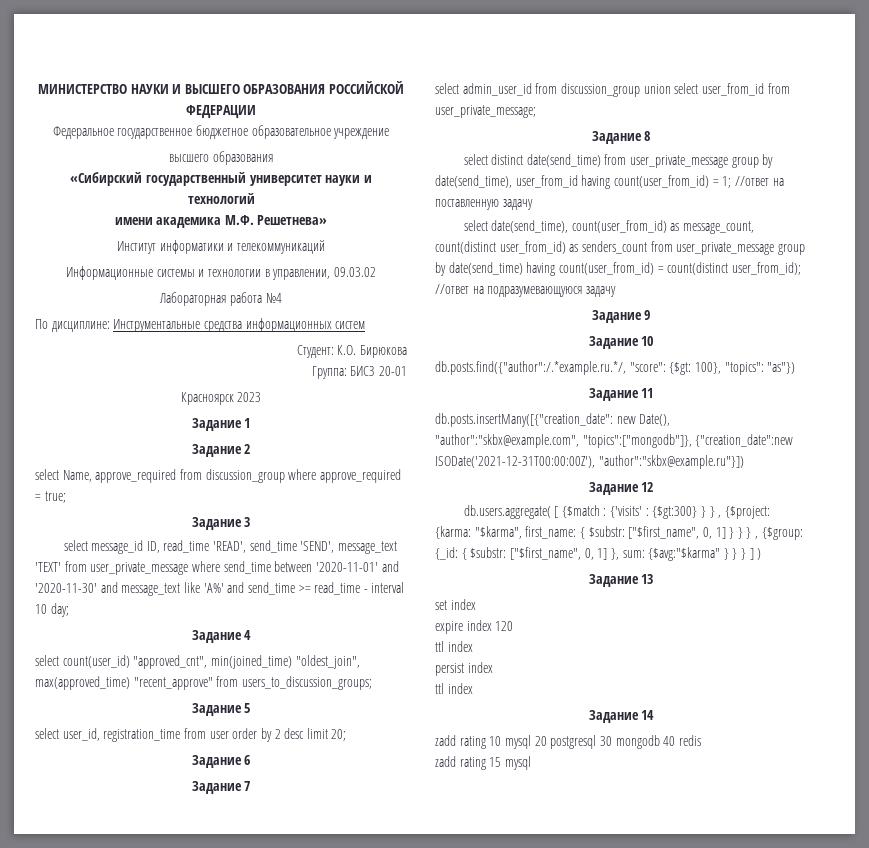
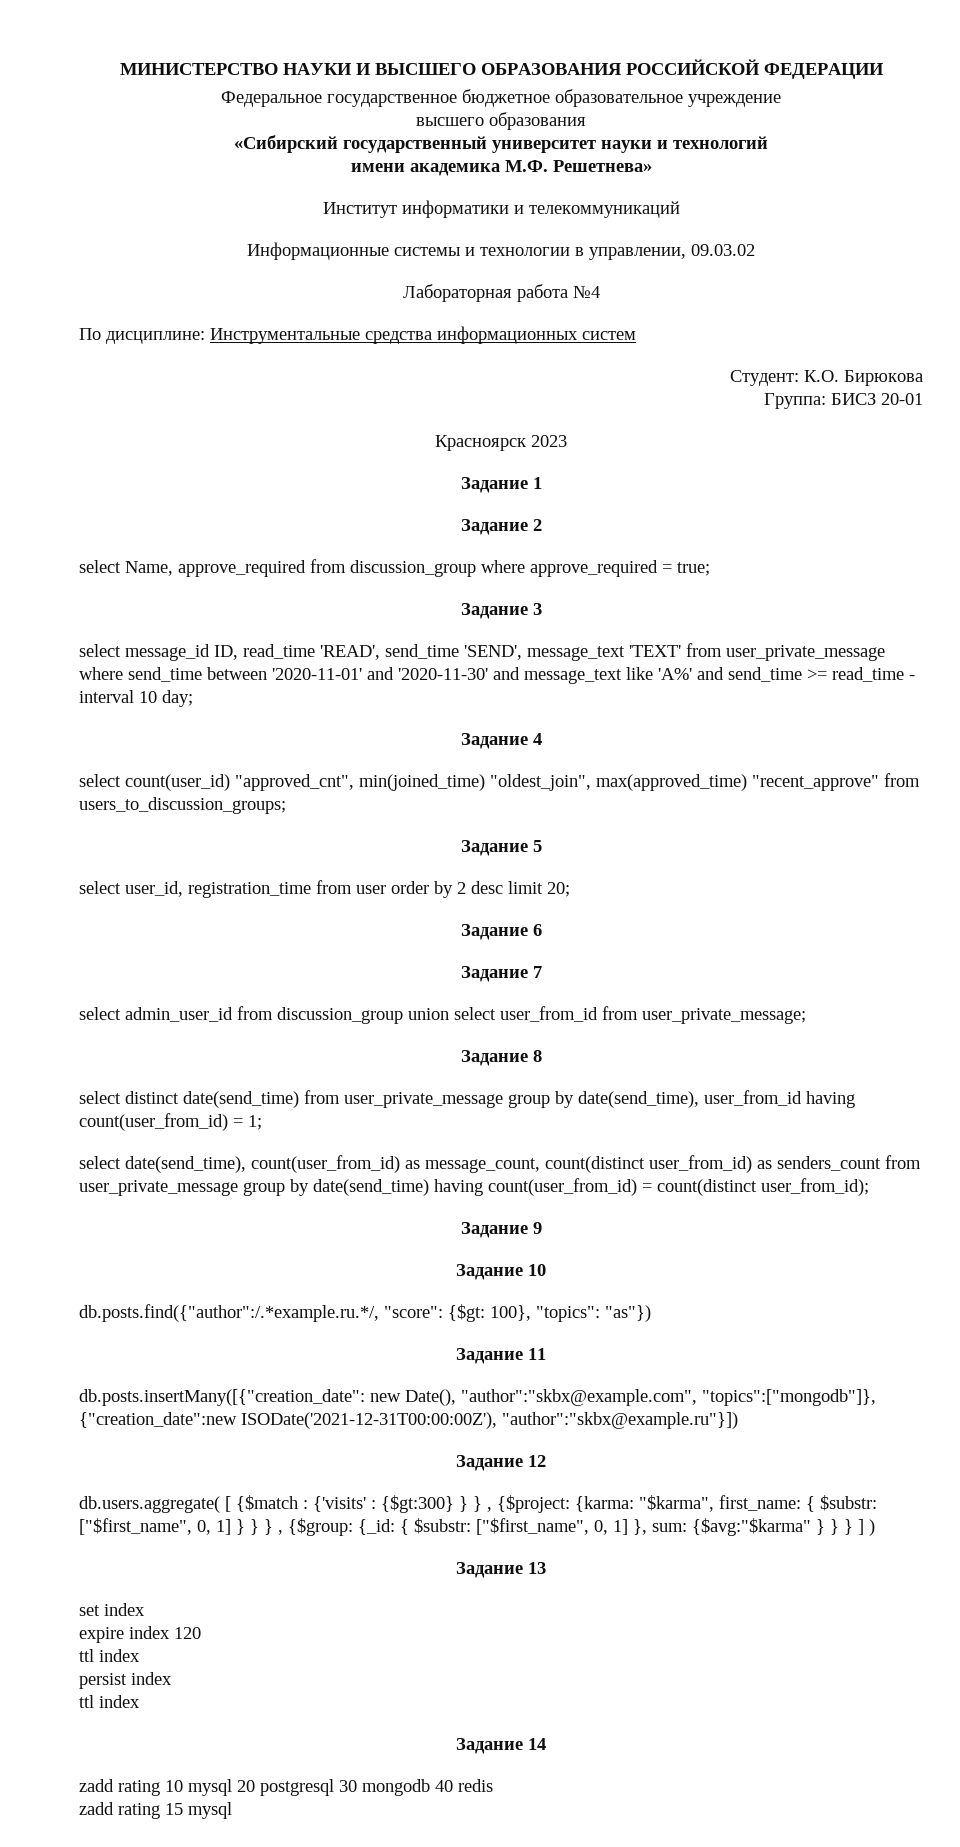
[734,176,784,186] [435,199,533,210] //ответ на поставленную задачу -> (262, 1122) none
[435,284,616,297] //ответ на подразумевающуюся задачу -> (869, 1187) none

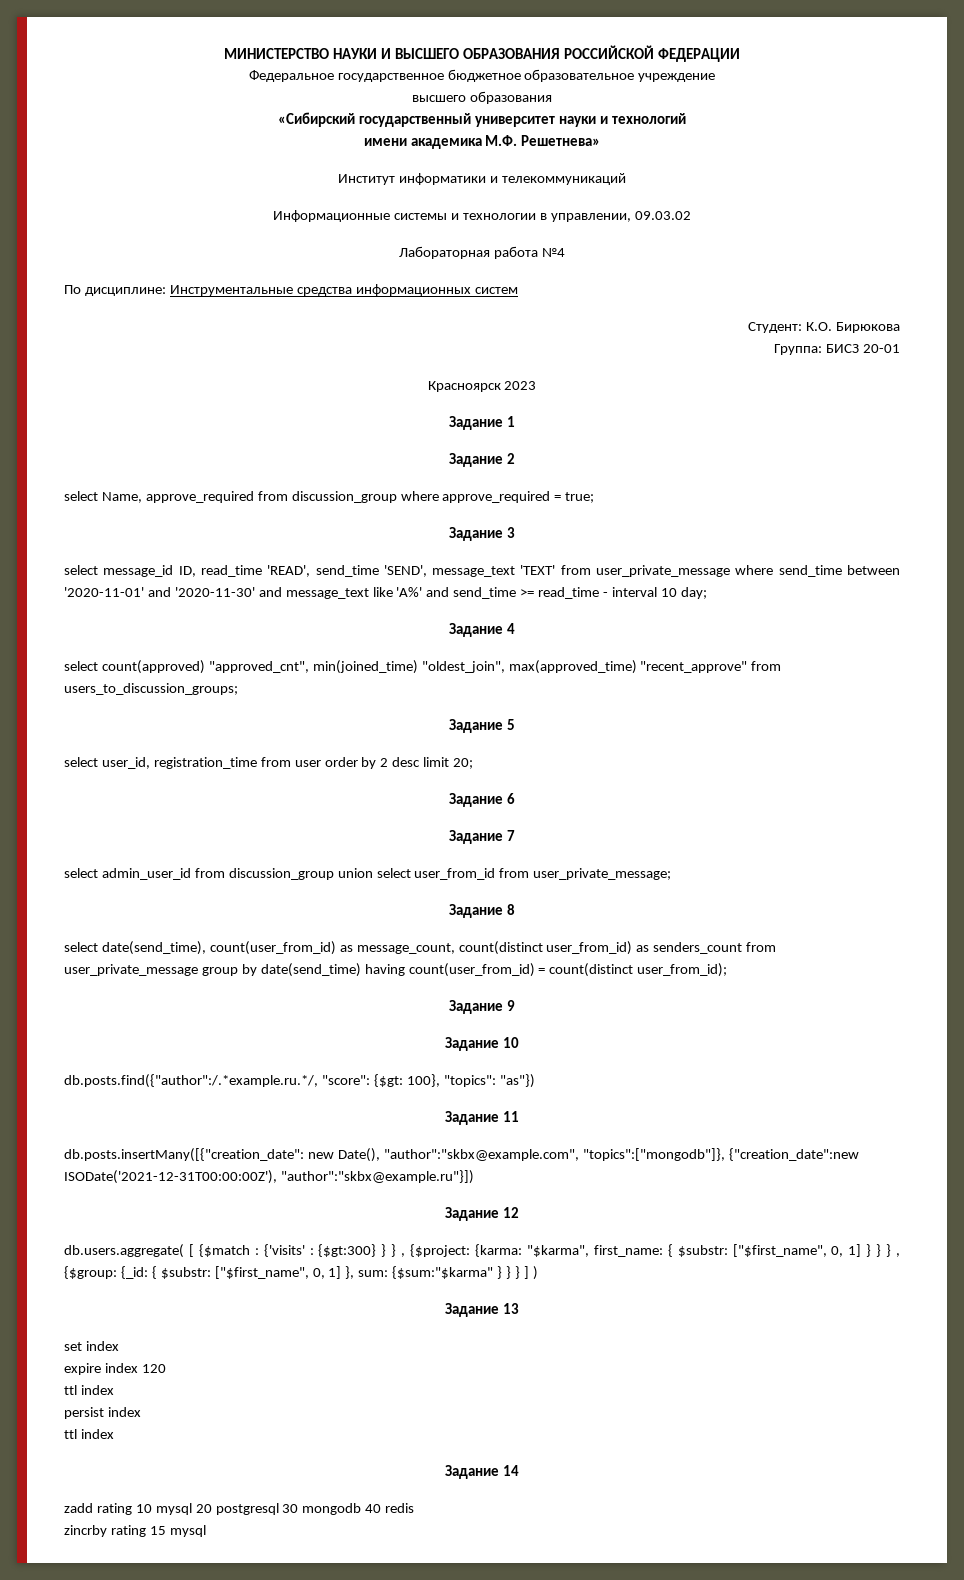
[125,774,230,791] count(user_id) -> [101,660,205,674] count(approved)
[79,1090,855,1108] [79,1113,262,1131] // select distinct date(send_time) from user_private_message group by date(send_time), user_from_id having count(user_from_id) = 1; -> (515, 909) none
[692,1518,811,1536] {$avg:"$karma" -> [392,1266,494,1279] {$sum:"$karma"
[79,1802,114,1815] zadd -> [64,1525,107,1537] zincrby

